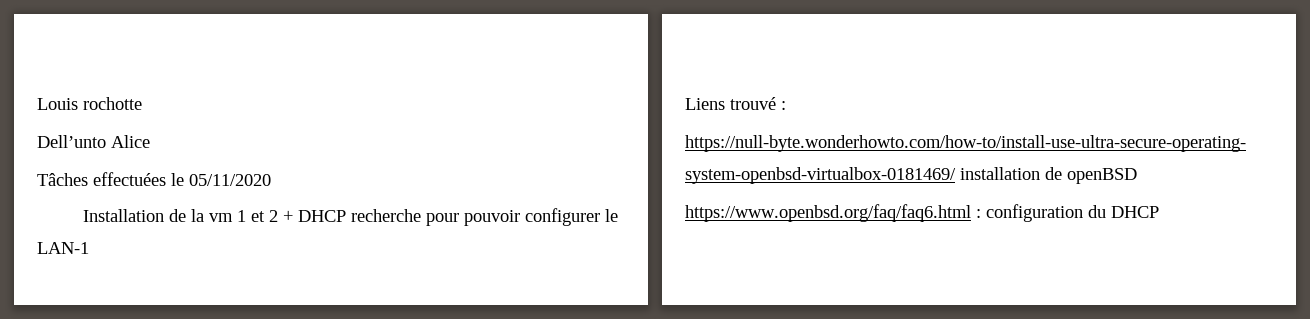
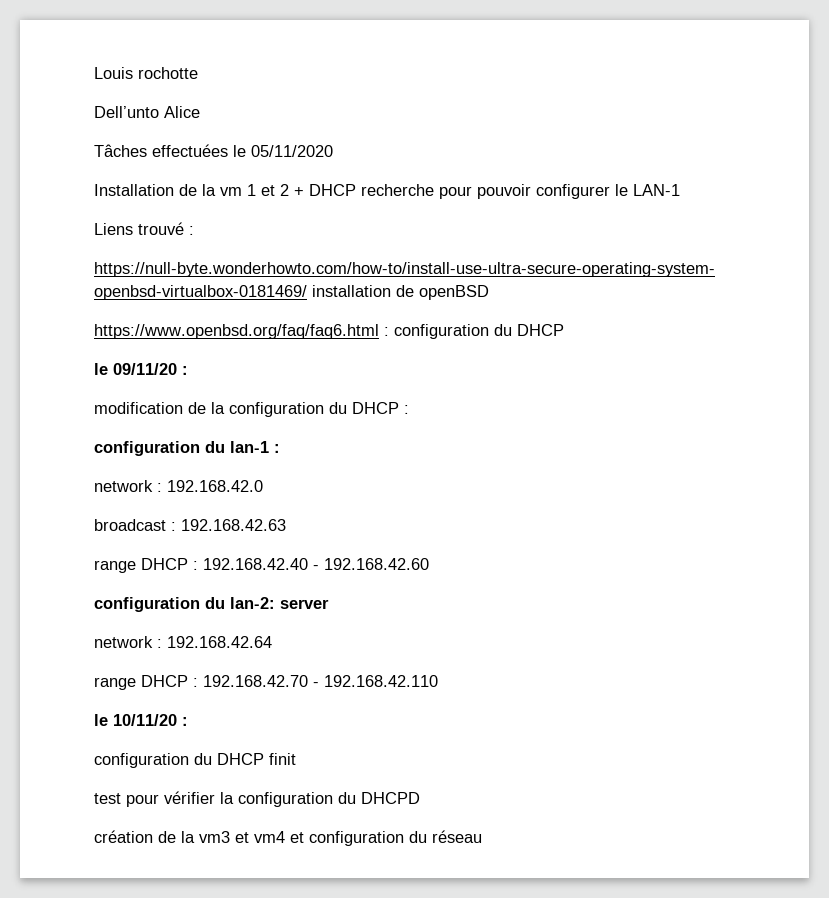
(1159, 212) none -> [94,363,188,375] [94,402,409,417] [94,441,280,456] [94,480,263,492] [94,519,286,531] [94,558,429,573] [94,597,329,612] [94,636,272,648] [94,675,438,690] [94,714,188,726] [94,753,296,768] [94,791,420,807] [94,830,482,846] // le 09/11/20 : // modification de la configuration du DHCP : // configuration du lan-1 : // network : 192.168.42.0 // broadcast : 192.168.42.63 // range DHCP : 192.168.42.40 - 192.168.42.60 // configuration du lan-2: server // network : 192.168.42.64 // range DHCP : 192.168.42.70 - 192.168.42.110 // le 10/11/20 : // configuration du DHCP finit // test pour vérifier la configuration du DHCPD // création de la vm3 et vm4 et configuration du réseau

